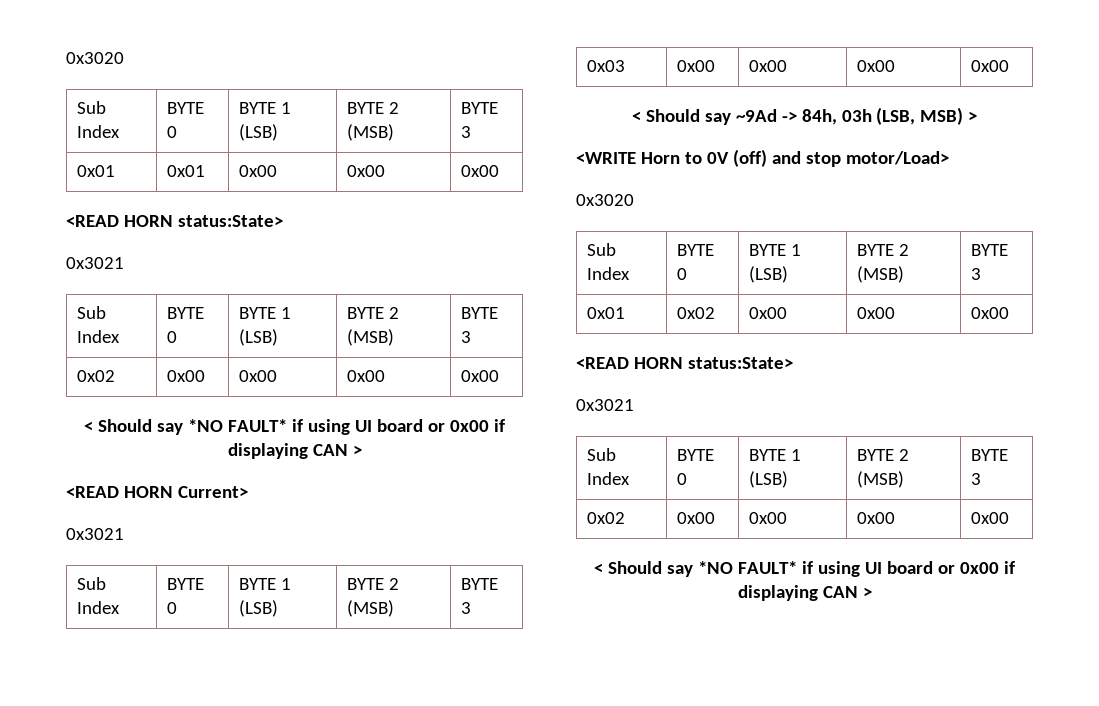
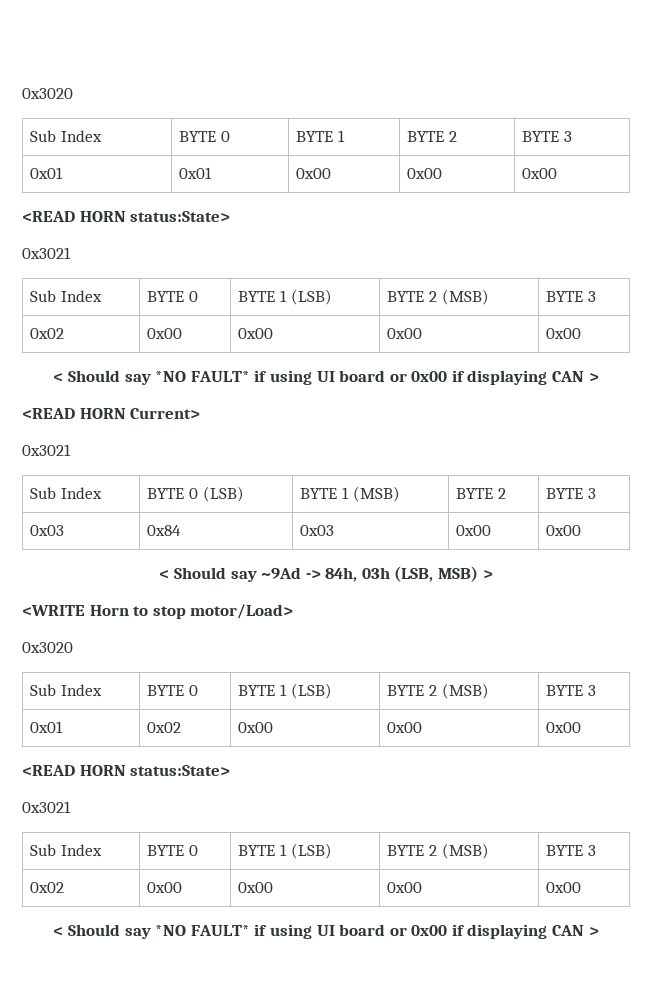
[66,52,124,64] [76,101,106,114] [76,125,120,138] [166,102,204,114] [166,126,177,138] [238,102,291,114] [238,124,278,141] [346,102,399,114] [346,124,394,141] 0x3020 // Sub Index | BYTE 0 | BYTE 1 (LSB) | BYTE 2 (MSB) -> [22,88,73,99] [30,130,102,142] [179,131,230,142] [296,130,345,142] [407,131,457,142] 0x3020 // Sub Index | BYTE 0 | BYTE 1 | BYTE 2
[238,578,291,590] [238,600,278,617] [346,578,399,590] [346,600,394,617] | BYTE 1 (LSB) | BYTE 2 (MSB) -> [202,486,244,502] [300,486,400,502] [456,488,506,499] (LSB) | BYTE 1 (MSB) | BYTE 2
[676,60,715,72] [748,60,787,72] 0x00 | 0x00 -> [147,525,182,536] [300,525,335,536] 0x84 | 0x03
[706,149,801,167] 0V (off) and -> (149, 611) none

